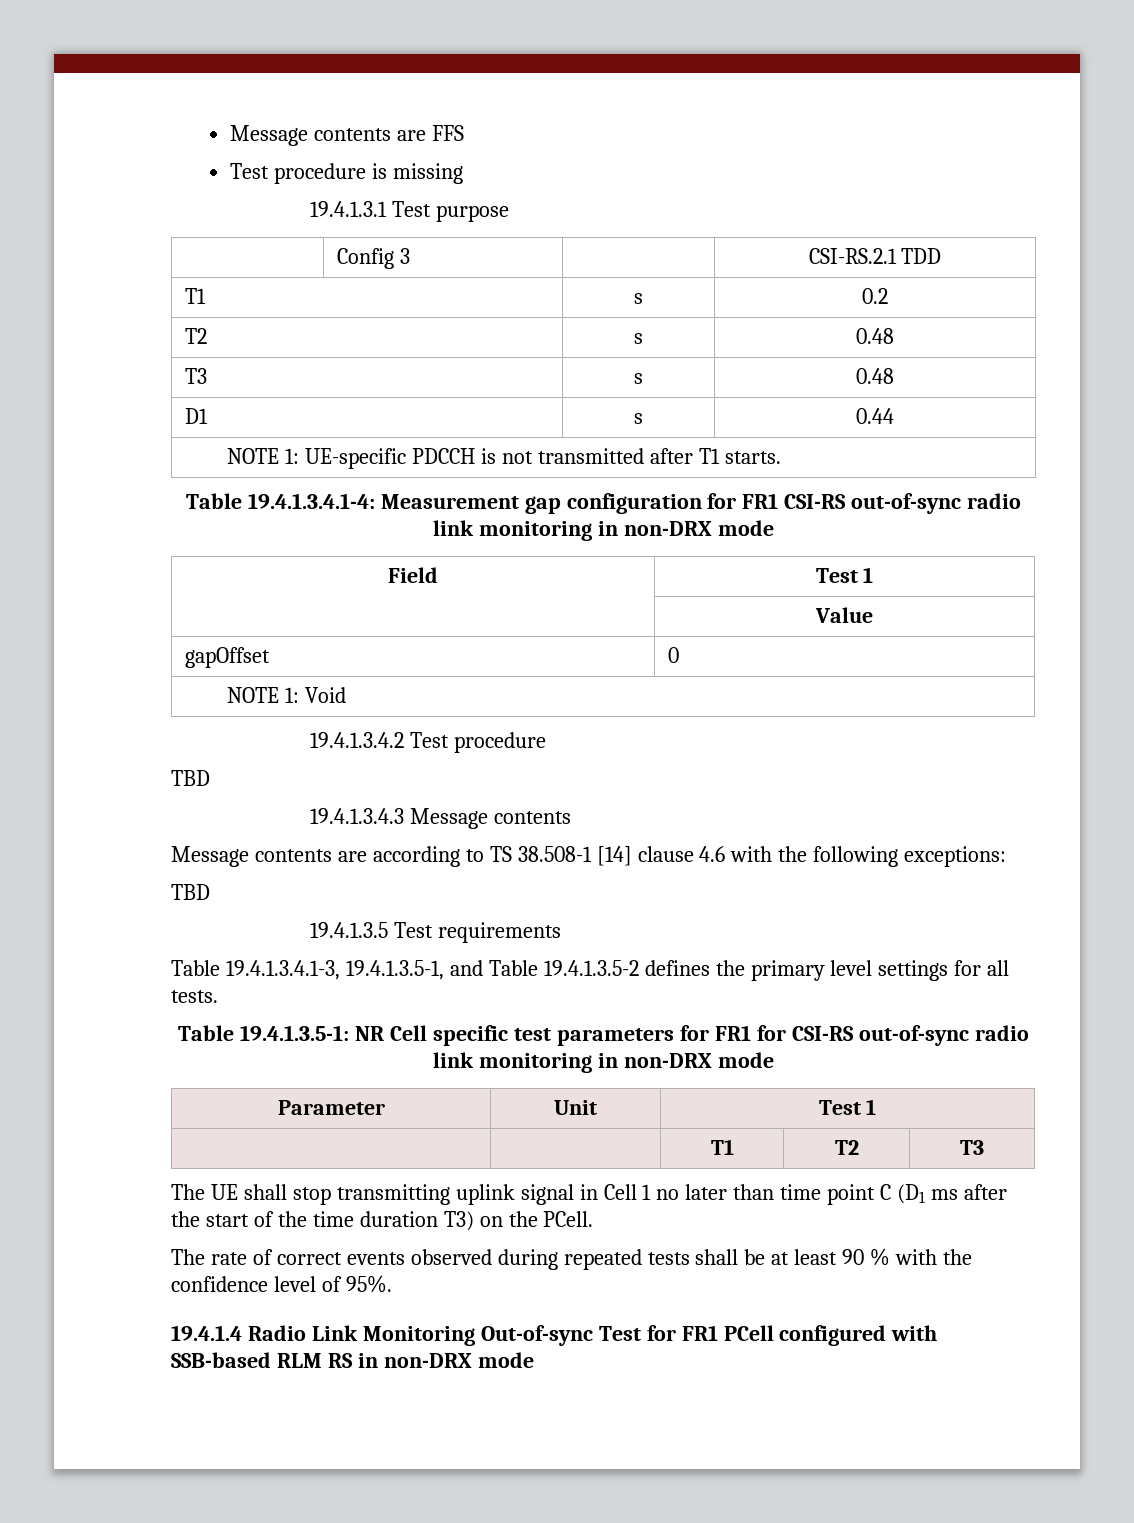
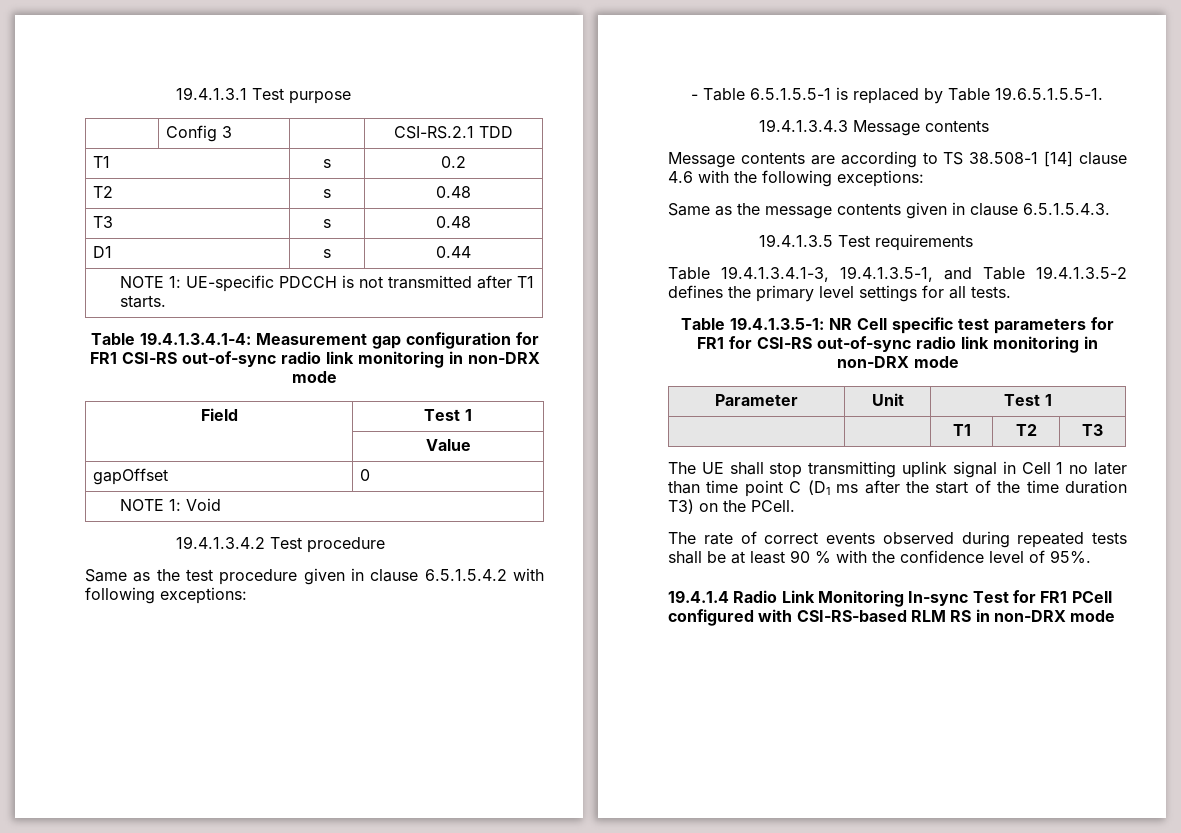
[229,125,464,146] [229,163,463,184] Message contents are FFS // Test procedure is missing // -> (175, 93) none
[171,770,210,786] TBD -> [85,568,544,585] [85,587,247,604] [690,87,1103,104] Same as the test procedure given in clause 6.5.1.5.4.2 with following exceptions: // - Table 6.5.1.5.5-1 is replaced by Table 19.6.5.1.5.5-1.
[171,884,210,900] TBD -> [668,202,1110,219] Same as the message contents given in clause 6.5.1.5.4.3.
[480,1325,593,1346] Out-of-sync -> [908,591,969,606] In-sync
[171,1352,271,1368] SSB-based -> [796,610,907,622] CSI-RS-based

